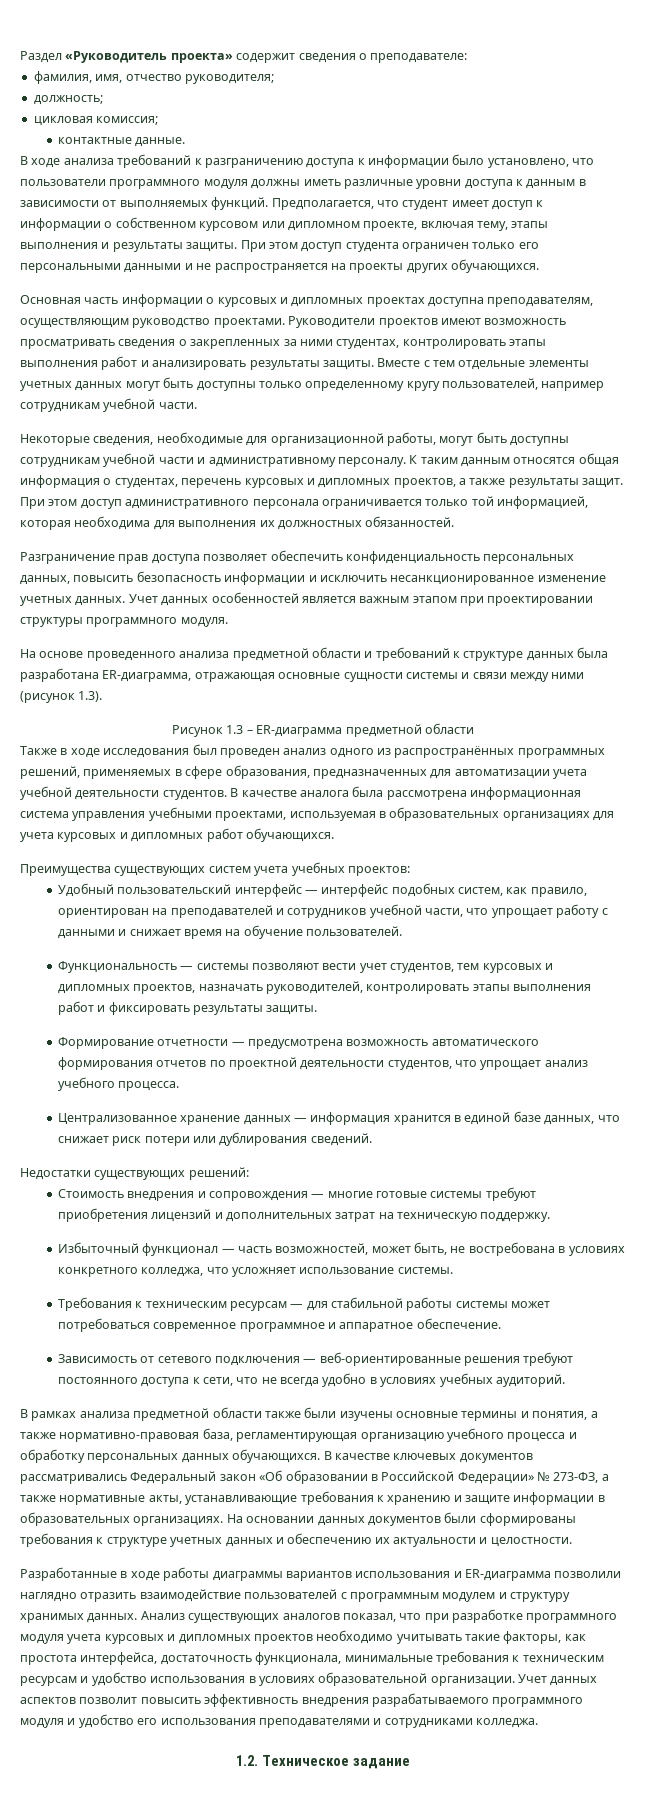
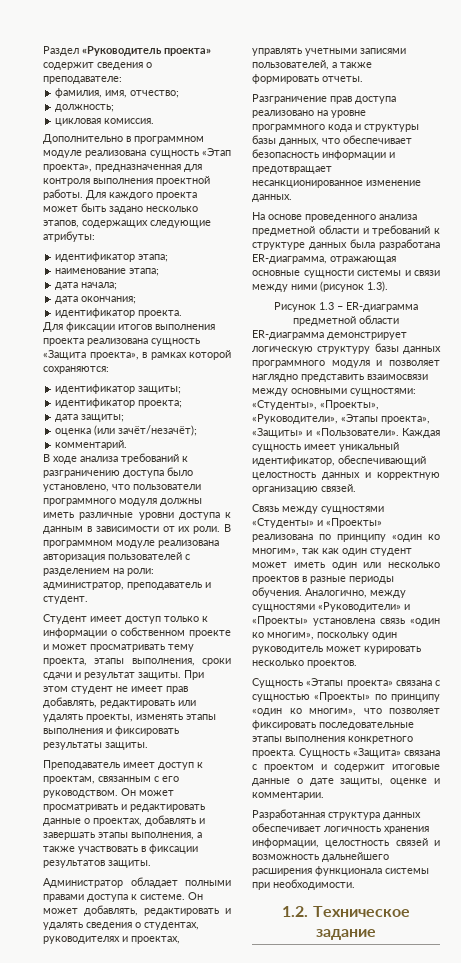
[125,74,274,84] отчество руководителя; -> [130,90,180,98] отчество;
[96,116,159,125] [57,137,186,147] комиссия; // контактные данные. -> [104,118,155,124] [43,134,204,144] [43,148,232,158] [43,164,202,172] [43,176,210,186] [43,189,197,200] [43,203,198,214] [43,220,211,228] [43,231,95,242] [55,252,169,262] [55,268,160,276] [55,282,118,290] [55,296,137,304] [55,308,183,318] [43,322,215,332] [43,338,200,346] [43,350,231,360] [43,366,109,374] [55,384,182,394] [55,398,183,408] [55,414,125,422] [55,425,198,436] [55,440,128,450] комиссия. // Дополнительно в программном модуле реализована сущность «Этап проекта», предназначенная для контроля выполнения проектной работы. Для каждого проекта может быть задано несколько этапов, содержащих следующие атрибуты: // идентификатор этапа; // наименование этапа; // дата начала; // дата окончания; // идентификатор проекта. // Для фиксации итогов выполнения проекта реализована сущность «Защита проекта», в рамках которой сохраняются: // идентификатор защиты; // идентификатор проекта; // дата защиты; // оценка (или зачёт/незачёт); // комментарий.
[357,155,449,168] к информации -> (164, 474) none
[119,197,533,210] выполняемых функций. Предполагается, что студент имеет доступ -> [178,524,232,534] [43,540,219,548] [43,552,190,562] [43,568,154,576] [43,582,211,590] [43,596,88,604] [43,614,199,624] их роли. В программном модуле реализована авторизация пользователей с разделением на роли: администратор, преподаватель и студент. // Студент имеет доступ только
[199,221,508,231] курсовом или дипломном проекте, включая тему, -> [189,630,231,638] [43,644,194,652] [43,658,232,666] [43,670,204,680] [43,686,188,694] [43,697,196,708] [43,714,183,722] проекте и может просматривать тему проекта, этапы выполнения, сроки сдачи и результат защиты. При этом студент не имеет прав добавлять, редактировать или удалять проекты, изменять
[112,240,539,252] [20,259,539,273] [20,294,594,307] [20,316,567,328] [20,339,546,349] [20,356,589,370] [20,377,605,391] [20,398,197,412] [20,432,569,446] [20,453,619,467] [20,475,624,488] [20,496,588,509] [20,516,455,530] [20,550,575,564] [20,575,134,585] результаты защиты. При этом доступ студента ограничен только его персональными данными и не распространяется на проекты других обучающихся. // Основная часть информации о курсовых и дипломных проектах доступна преподавателям, осуществляющим руководство проектами. Руководители проектов имеют возможность просматривать сведения о закрепленных за ними студентах, контролировать этапы выполнения работ и анализировать результаты защиты. Вместе с тем отдельные элементы учетных данных могут быть доступны только определенному кругу пользователей, например сотрудникам учебной части. // Некоторые сведения, необходимые для организационной работы, могут быть доступны сотрудникам учебной части и административному персоналу. К таким данным относятся общая информация о студентах, перечень курсовых и дипломных проектов, а также результаты защит. При этом доступ административного персонала ограничивается только той информацией, которая необходима для выполнения их должностных обязанностей. // Разграничение прав доступа позволяет обеспечить конфиденциальность персональных данных, повысить -> [115,726,179,736] [43,742,148,750] [43,760,203,770] [43,776,179,784] [43,788,174,798] [43,804,205,812] [43,815,205,826] [43,832,202,840] [43,844,198,854] [43,860,151,868] [43,877,231,888] [43,892,203,902] [43,905,231,916] [43,922,199,930] [43,936,180,944] [252,48,406,56] [252,60,372,70] [252,74,363,84] [252,94,396,104] [252,110,366,118] [252,124,419,132] [252,135,412,146] фиксировать результаты защиты. // Преподаватель имеет доступ к проектам, связанным с его руководством. Он может просматривать и редактировать данные о проектах, добавлять и завершать этапы выполнения, а также участвовать в фиксации результатов защиты. // Администратор обладает полными правами доступа к системе. Он может добавлять, редактировать и удалять сведения о студентах, руководителях и проектах, управлять учетными записями пользователей, а также формировать отчеты. // Разграничение прав доступа реализовано на уровне программного кода и структуры базы данных, что обеспечивает
[319,575,387,582] исключить -> [252,166,332,174] предотвращает
[20,592,594,606] [20,617,228,627] учетных данных. Учет данных особенностей является важным этапом при проектировании структуры программного модуля. -> [252,194,292,202] данных.
[20,744,605,758] [20,765,587,779] [20,786,581,800] [20,807,614,821] [20,828,334,842] [20,862,410,876] [57,883,587,897] [57,904,608,918] [57,925,403,939] [57,961,554,973] [57,981,592,994] [57,1001,318,1015] [57,1037,539,1049] [57,1057,588,1070] [57,1077,180,1091] [57,1111,620,1125] [57,1132,372,1146] [20,1167,249,1180] [57,1187,536,1201] [57,1208,551,1222] [57,1242,625,1256] [57,1267,453,1277] [57,1297,551,1311] [57,1318,501,1332] [57,1352,574,1366] [57,1373,565,1387] [20,1407,598,1421] [20,1428,577,1442] [20,1449,533,1463] [20,1470,609,1484] [20,1491,605,1505] [20,1512,576,1526] [20,1533,572,1547] [20,1567,622,1581] [20,1589,570,1602] [20,1609,618,1623] [20,1630,586,1644] [20,1651,604,1665] [20,1672,598,1686] [20,1693,584,1707] [20,1714,538,1728] Также в ходе исследования был проведен анализ одного из распространённых программных решений, применяемых в сфере образования, предназначенных для автоматизации учета учебной деятельности студентов. В качестве аналога была рассмотрена информационная система управления учебными проектами, используемая в образовательных организациях для учета курсовых и дипломных работ обучающихся. // Преимущества существующих систем учета учебных проектов: // Удобный пользовательский интерфейс — интерфейс подобных систем, как правило, ориентирован на преподавателей и сотрудников учебной части, что упрощает работу с данными и снижает время на обучение пользователей. // Функциональность — системы позволяют вести учет студентов, тем курсовых и дипломных проектов, назначать руководителей, контролировать этапы выполнения работ и фиксировать результаты защиты. // Формирование отчетности — предусмотрена возможность автоматического формирования отчетов по проектной деятельности студентов, что упрощает анализ учебного процесса. // Централизованное хранение данных — информация хранится в единой базе данных, что снижает риск потери или дублирования сведений. // Недостатки существующих решений: // Стоимость внедрения и сопровождения — многие готовые системы требуют приобретения лицензий и дополнительных затрат на техническую поддержку. // Избыточный функционал — часть возможностей, может быть, не востребована в условиях конкретного колледжа, что усложняет использование системы. // Требования к техническим ресурсам — для стабильной работы системы может потребоваться современное программное и аппаратное обеспечение. // Зависимость от сетевого подключения — веб-ориентированные решения требуют постоянного доступа к сети, что не всегда удобно в условиях учебных аудиторий. // В рамках анализа предметной области также были изучены основные термины и понятия, а также нормативно-правовая база, регламентирующая организацию учебного процесса и обработку персональных данных обучающихся. В качестве ключевых документов рассматривались Федеральный закон «Об образовании в Российской Федерации» № 273-ФЗ, а также нормативные акты, устанавливающие требования к хранению и защите информации в образовательных организациях. На основании данных документов были сформированы требования к структуре учетных данных и обеспечению их актуальности и целостности. // Разработанные в ходе работы диаграммы вариантов использования и ER-диаграмма позволили наглядно отразить взаимодействие пользователей с программным модулем и структуру хранимых данных. Анализ существующих аналогов показал, что при разработке программного модуля учета курсовых и дипломных проектов необходимо учитывать такие факторы, как простота интерфейса, достаточность функционала, минимальные требования к техническим ресурсам и удобство использования в условиях образовательной организации. Учет данных аспектов позволит повысить эффективность внедрения разрабатываемого программного модуля и удобство его использования преподавателями и сотрудниками колледжа. -> [252,330,407,340] [252,343,441,354] [252,360,440,368] [252,374,428,382] [252,388,416,396] [252,400,379,410] [252,414,430,424] [252,428,440,438] [252,442,399,452] [252,455,426,466] [252,472,440,480] [252,484,356,494] [252,504,384,514] [252,518,382,528] [252,534,440,542] [252,548,412,556] [252,562,440,570] [252,576,394,584] [252,587,406,598] [252,602,410,612] [252,616,440,626] [252,632,397,640] [252,646,421,654] [252,660,357,668] [252,678,440,688] [252,692,440,702] [252,708,440,716] [252,720,414,730] [252,736,413,744] [252,748,440,758] [252,764,440,772] [252,778,440,786] [252,792,324,800] [252,809,421,820] [252,823,429,834] [252,838,440,848] [252,852,389,862] [252,866,429,876] [252,879,355,890] ER-диаграмма демонстрирует логическую структуру базы данных программного модуля и позволяет наглядно представить взаимосвязи между основными сущностями: «Студенты», «Проекты», «Руководители», «Этапы проекта», «Защиты» и «Пользователи». Каждая сущность имеет уникальный идентификатор, обеспечивающий целостность данных и корректную организацию связей. // Связь между сущностями «Студенты» и «Проекты» реализована по принципу «один ко многим», так как один студент может иметь один или несколько проектов в разные периоды обучения. Аналогично, между сущностями «Руководители» и «Проекты» установлена связь «один ко многим», поскольку один руководитель может курировать несколько проектов. // Сущность «Этапы проекта» связана с сущностью «Проекты» по принципу «один ко многим», что позволяет фиксировать последовательные этапы выполнения конкретного проекта. Сущность «Защита» связана с проектом и содержит итоговые данные о дате защиты, оценке и комментарии. // Разработанная структура данных обеспечивает логичность хранения информации, целостность связей и возможность дальнейшего расширения функционала системы при необходимости.

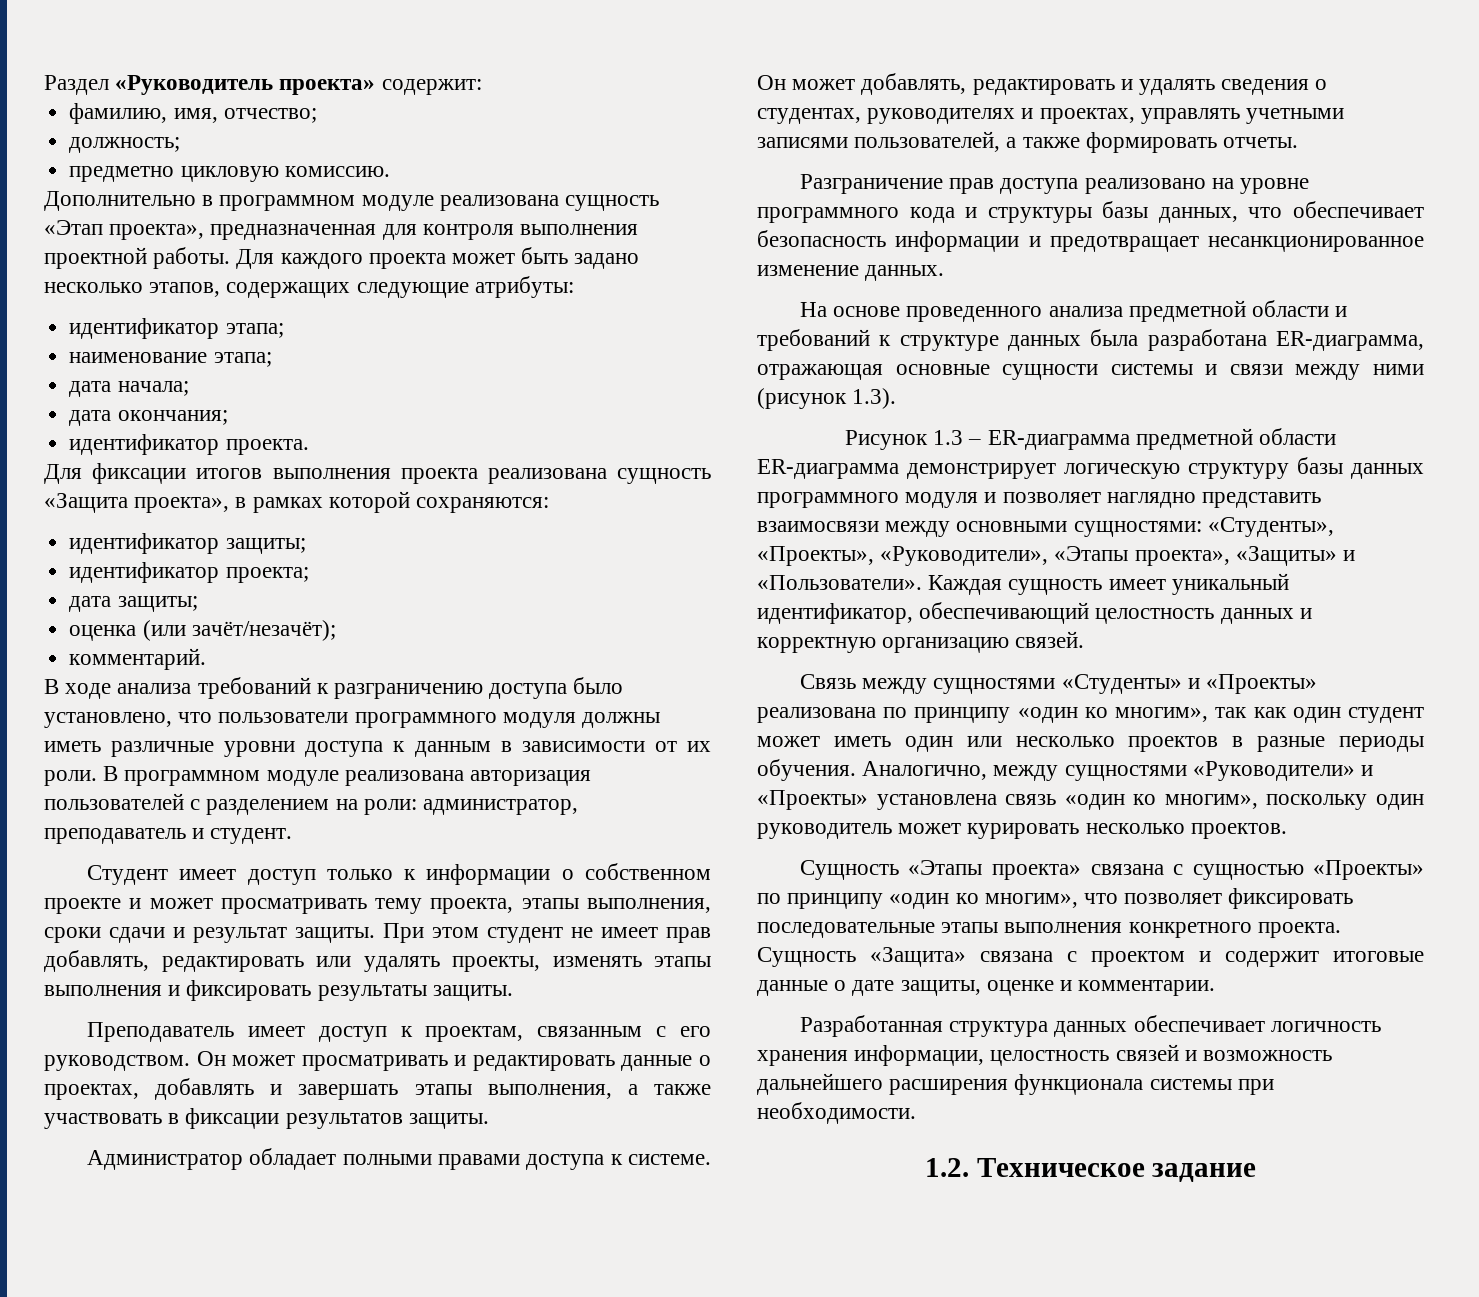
[43,62,152,70] [43,76,122,84] [55,88,103,98] содержит сведения о преподавателе: // фамилия, -> [381,79,482,95] [69,103,168,124] содержит: // фамилию,
[55,118,155,126] цикловая комиссия. -> [69,166,390,182] предметно цикловую комиссию.

